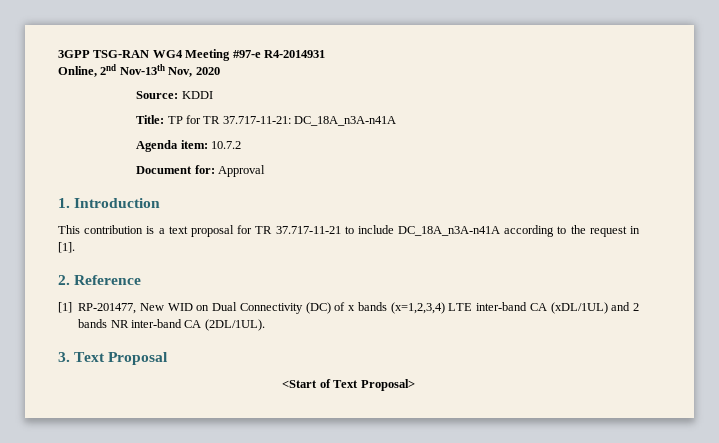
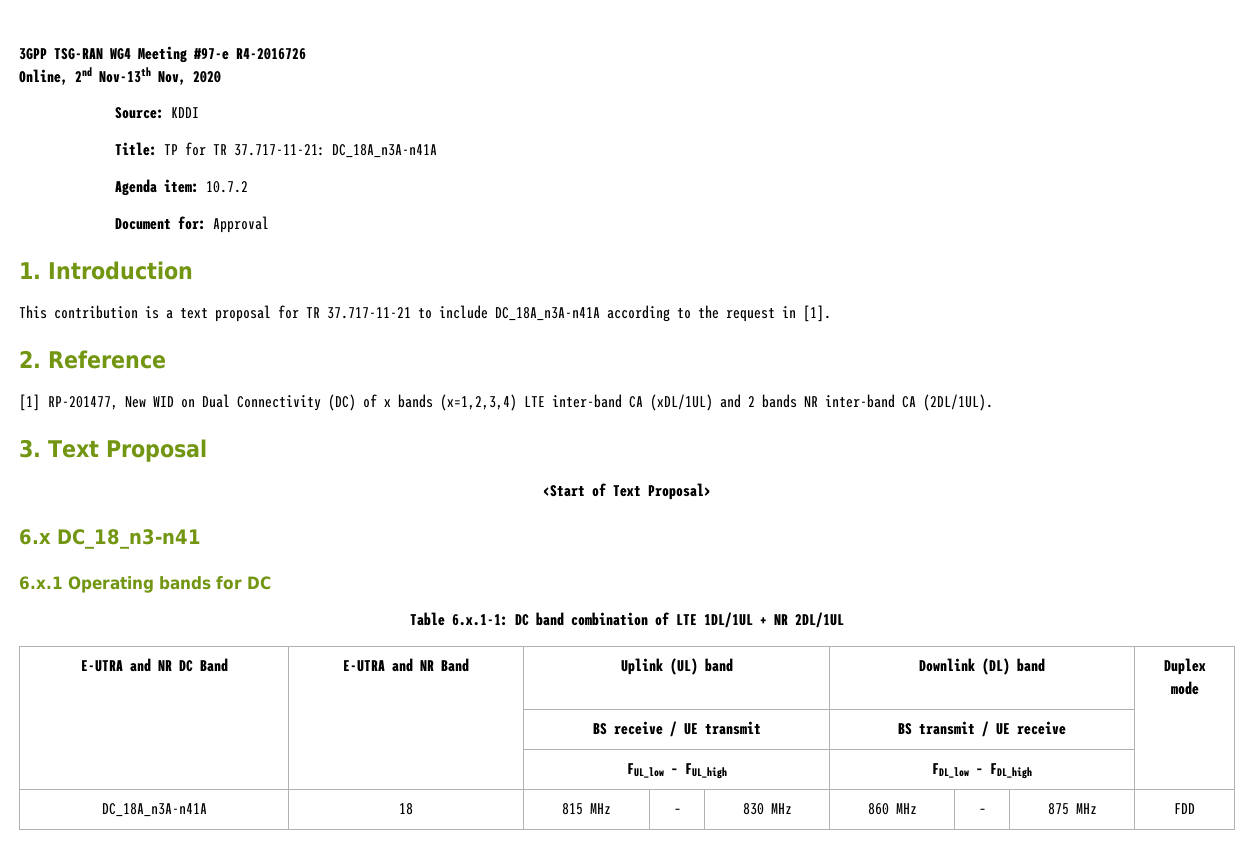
[263,50,325,58] R4-2014931 -> [236,48,306,60] R4-2016726
(415, 385) none -> [19,529,201,549] [19,576,271,593] [410,612,844,628] [80,658,228,672] [343,658,469,672] [620,658,733,675] [918,658,1045,675] [1163,658,1206,675] [1170,681,1199,695] [592,721,761,737] [897,721,1066,737] [626,763,727,779] [931,763,1032,779] [101,803,207,817] [399,803,413,815] [561,803,611,815] [673,808,681,814] [742,803,792,815] [867,803,917,815] [978,808,986,814] [1047,803,1097,815] [1174,803,1195,814] // 6.x DC_18_n3-n41 // 6.x.1 Operating bands for DC // Table 6.x.1-1: DC band combination of LTE 1DL/1UL + NR 2DL/1UL // E-UTRA and NR DC Band | E-UTRA and NR Band | Uplink (UL) band | Downlink (DL) band | Duplex // mode // | | BS receive / UE transmit | BS transmit / UE receive | // | | FUL_low – FUL_high | FDL_low – FDL_high | // DC_18A_n3A-n41A | 18 | 815 MHz | – | 830 MHz | 860 MHz | – | 875 MHz | FDD

